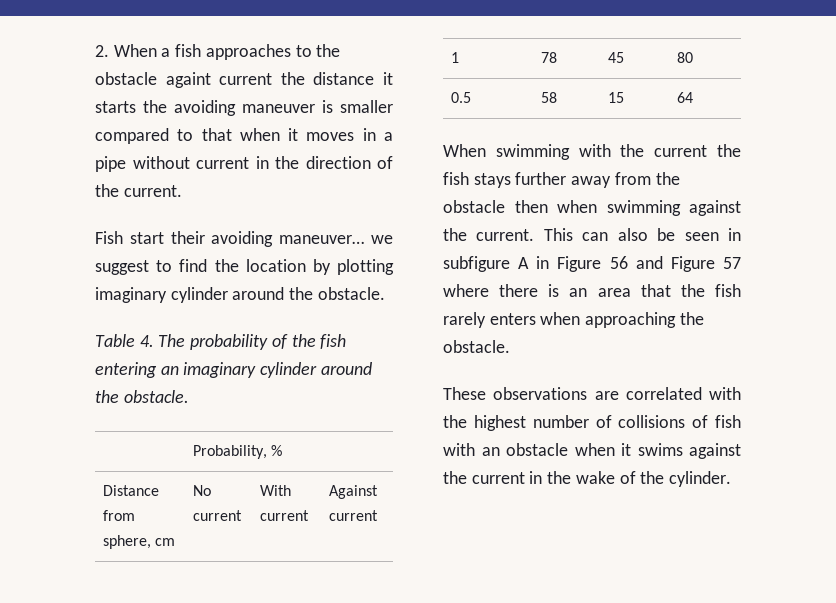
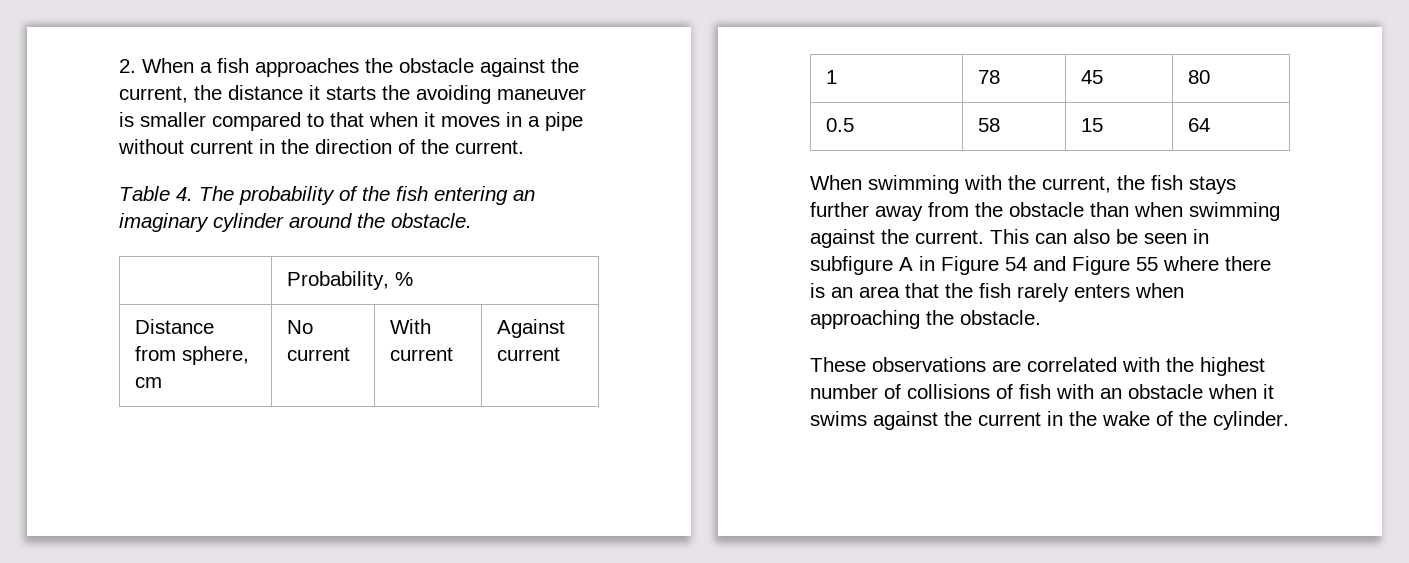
[295,44,341,57] [95,72,273,88] to the obstacle againt current -> [365,58,579,77] [119,86,188,103] the obstacle against the current,
[95,231,393,247] [95,259,394,275] [95,287,385,303] // Fish start their avoiding maneuver… we suggest to find the location by plotting imaginary cylinder around the obstacle. -> (524, 147) none
[654,145,708,157] current -> [1042,176,1111,193] current,
[514,200,548,213] then -> [1090,202,1129,217] than
[609,256,628,269] 56 -> [1005,257,1027,271] 54
[723,257,741,269] 57 -> [1136,257,1158,271] 55

